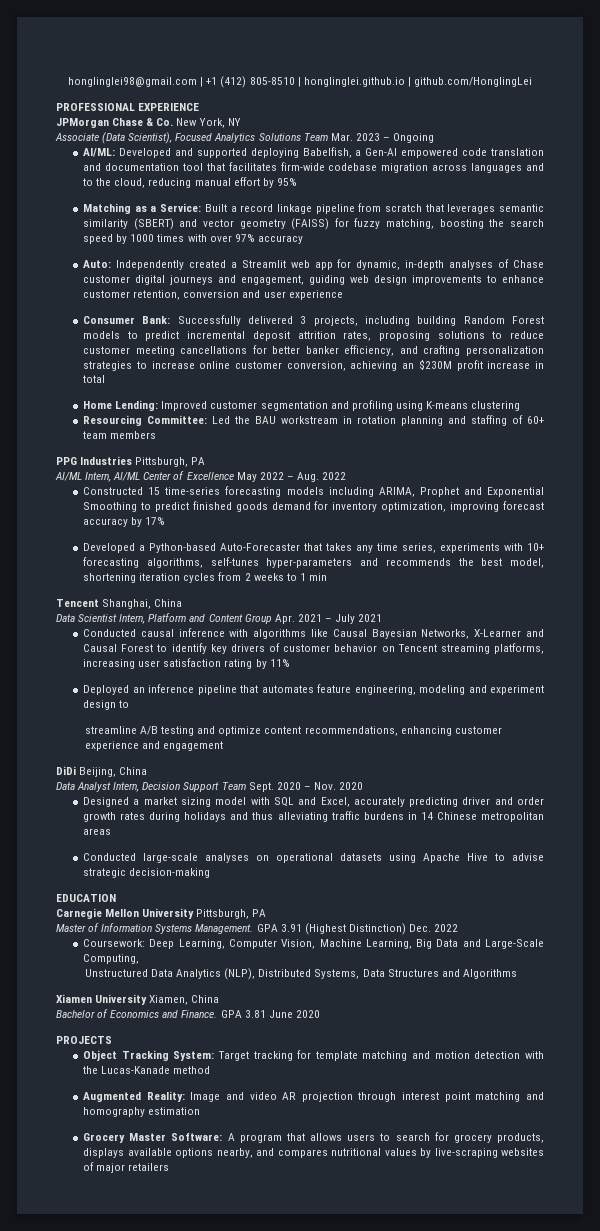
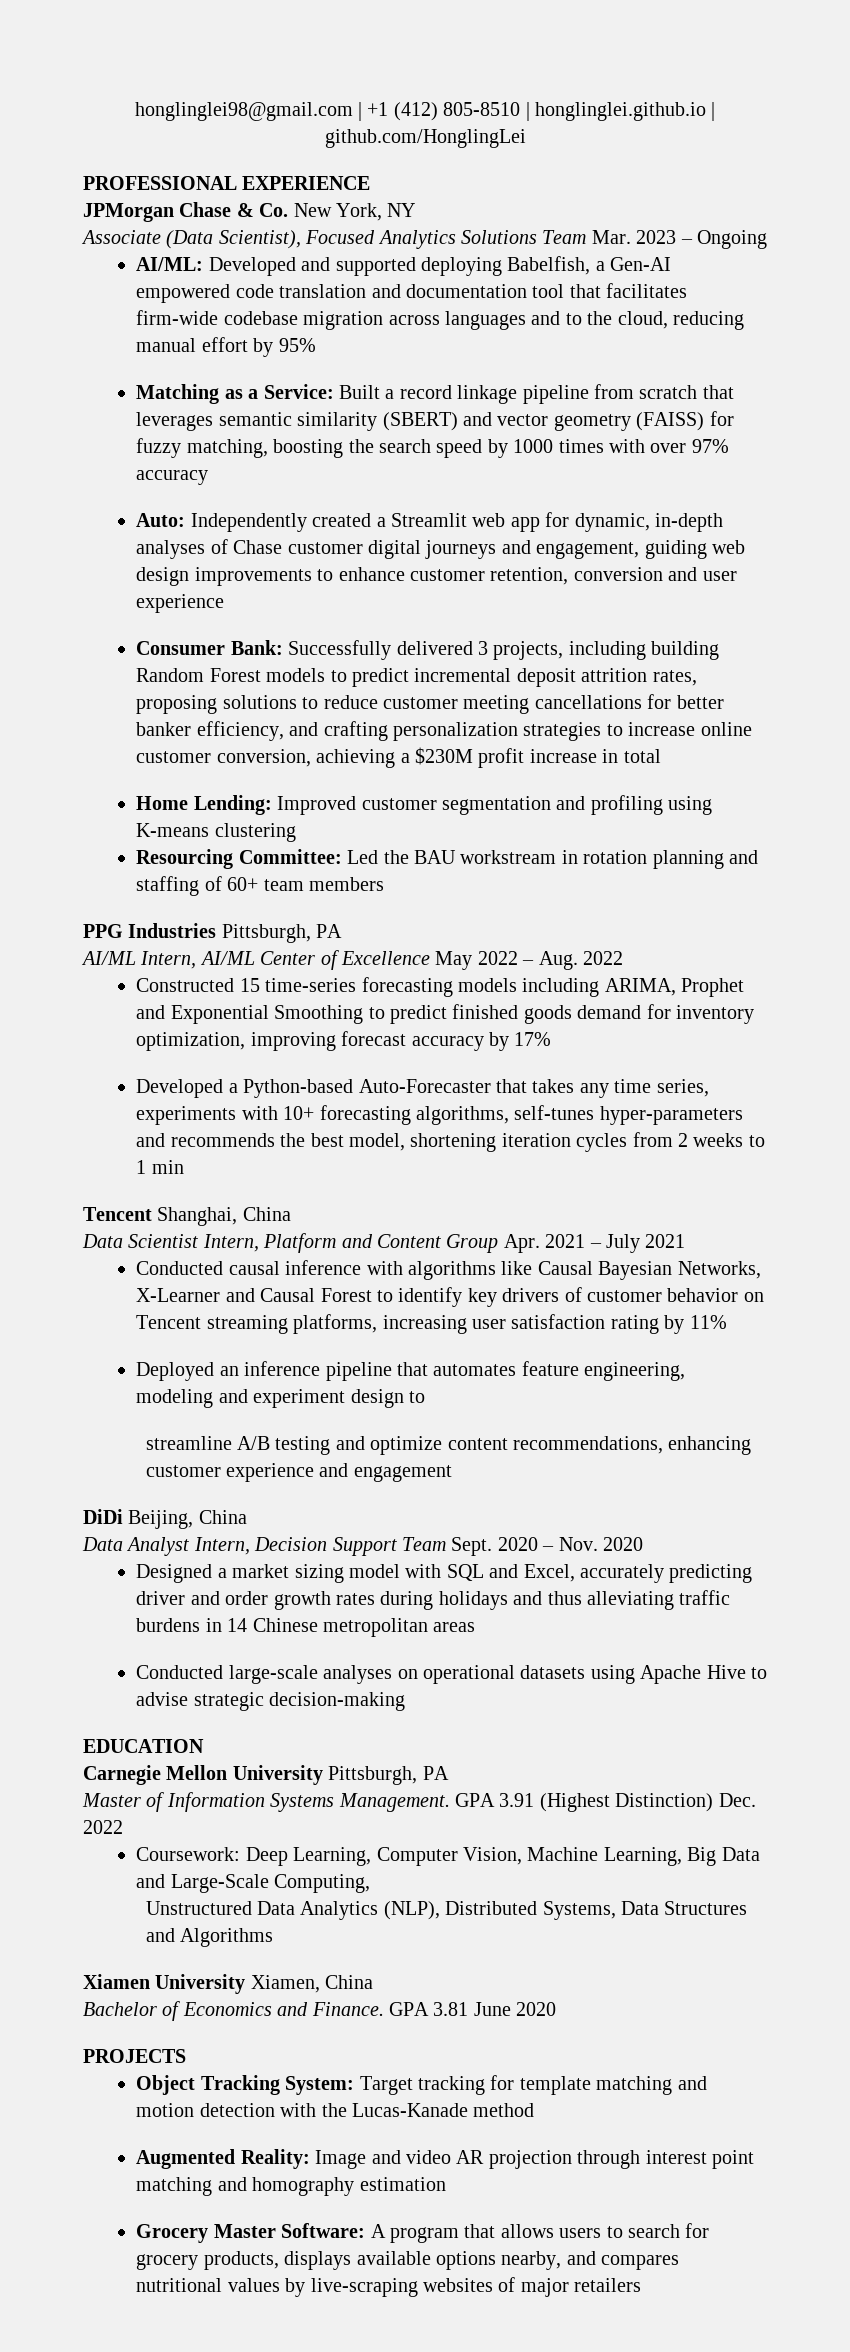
[402,363,415,369] an -> [400,753,410,763] a

